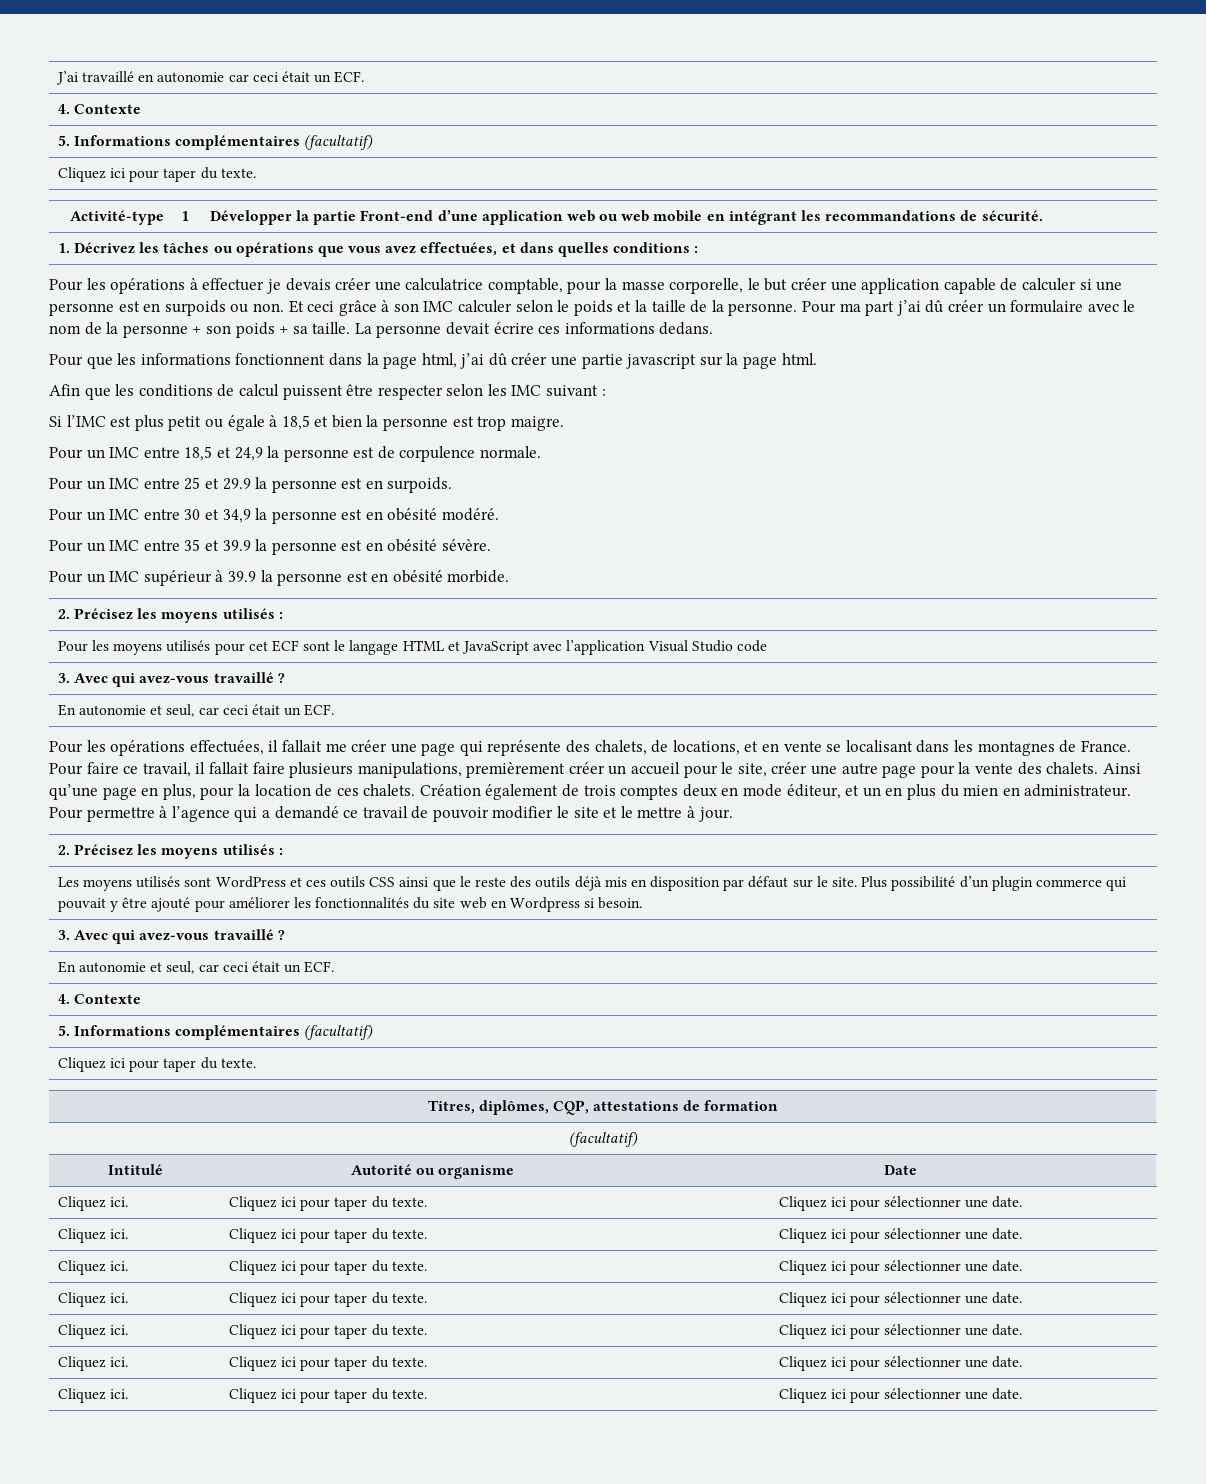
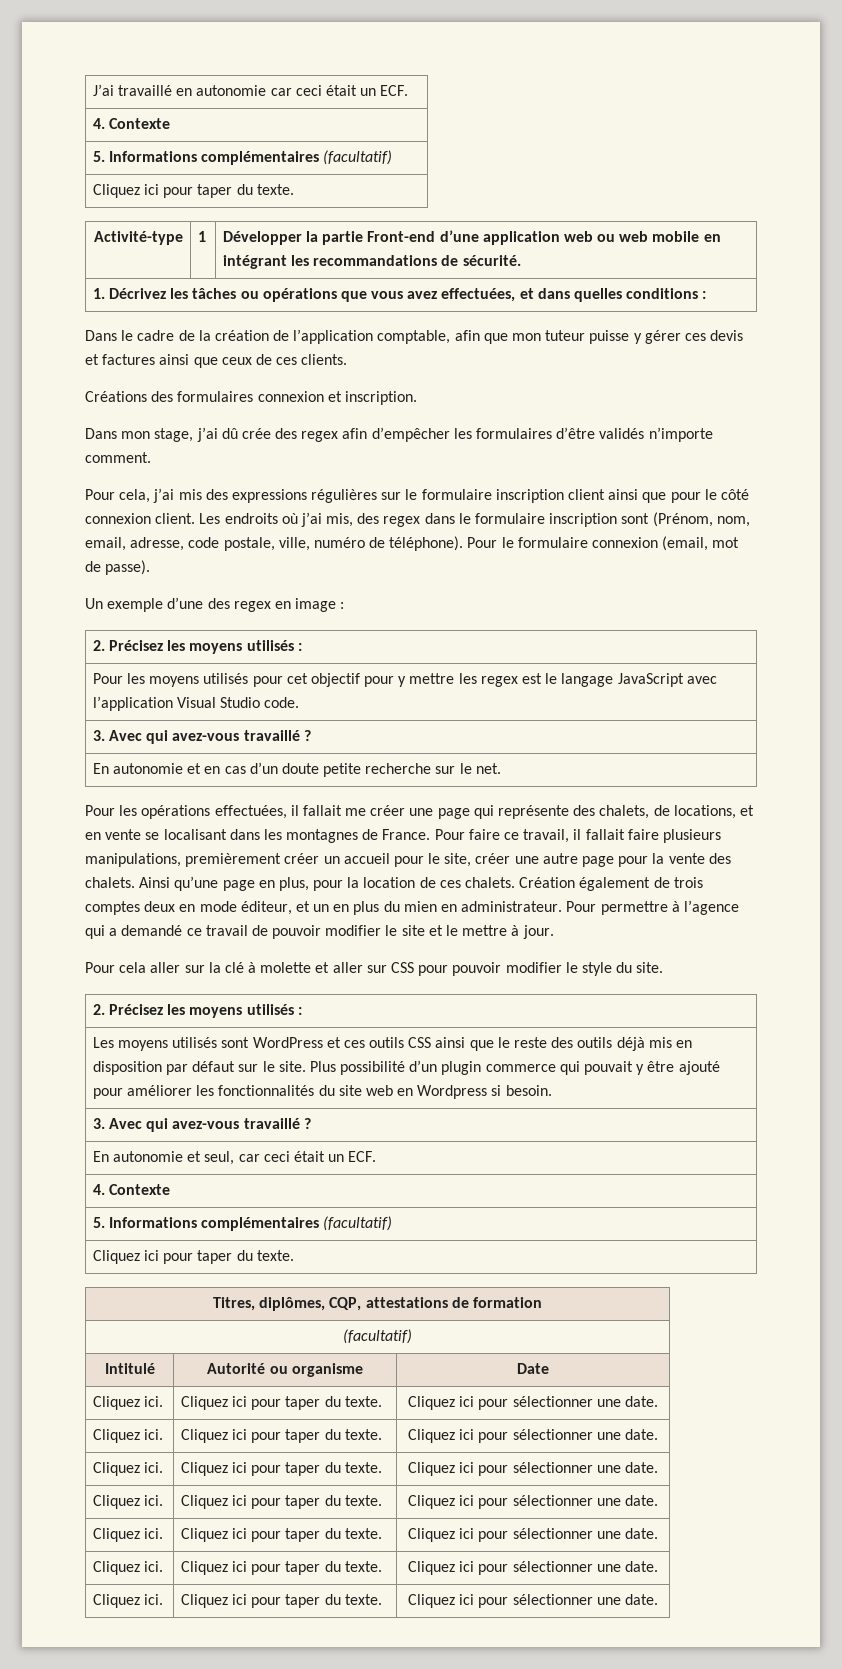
[49,278,1123,294] [49,300,1136,316] [49,322,714,338] [49,353,817,369] [49,384,606,400] [49,415,564,431] [49,446,542,462] [49,477,453,493] [49,508,500,524] [49,539,492,555] [49,570,510,586] Pour les opérations à effectuer je devais créer une calculatrice comptable, pour la masse corporelle, le but créer une application capable de calculer si une personne est en surpoids ou non. Et ceci grâce à son IMC calculer selon le poids et la taille de la personne. Pour ma part j’ai dû créer un formulaire avec le nom de la personne + son poids + sa taille. La personne devait écrire ces informations dedans. // Pour que les informations fonctionnent dans la page html, j’ai dû créer une partie javascript sur la page html. // Afin que les conditions de calcul puissent être respecter selon les IMC suivant : // Si l’IMC est plus petit ou égale à 18,5 et bien la personne est trop maigre. // Pour un IMC entre 18,5 et 24,9 la personne est de corpulence normale. // Pour un IMC entre 25 et 29.9 la personne est en surpoids. // Pour un IMC entre 30 et 34,9 la personne est en obésité modéré. // Pour un IMC entre 35 et 39.9 la personne est en obésité sévère. // Pour un IMC supérieur à 39.9 la personne est en obésité morbide. -> [85,329,744,344] [85,354,348,368] [85,391,417,405] [85,427,713,442] [85,452,151,463] [85,488,749,503] [85,512,750,527] [85,536,740,551] [85,560,151,575] [85,597,345,612] Dans le cadre de la création de l’application comptable, afin que mon tuteur puisse y gérer ces devis et factures ainsi que ceux de ces clients. // Créations des formulaires connexion et inscription. // Dans mon stage, j’ai dû crée des regex afin d’empêcher les formulaires d’être validés n’importe comment. // Pour cela, j’ai mis des expressions régulières sur le formulaire inscription client ainsi que pour le côté connexion client. Les endroits où j’ai mis, des regex dans le formulaire inscription sont (Prénom, nom, email, adresse, code postale, ville, numéro de téléphone). Pour le formulaire connexion (email, mot de passe). // Un exemple d’une des regex en image :
[271,640,460,655] ECF sont le langage HTML et -> [310,673,614,687] objectif pour y mettre les regex est le langage
[736,640,767,652] [57,672,285,687] [57,704,335,717] code // 3. Avec qui avez-vous travaillé ? // En autonomie et seul, car ceci était un ECF. -> [264,697,300,708] [92,730,311,744] [92,762,501,777] code. // 3. Avec qui avez-vous travaillé ? // En autonomie et en cas d’un doute petite recherche sur le net.
(733, 814) none -> [85,962,664,976] // Pour cela aller sur la clé à molette et aller sur CSS pour pouvoir modifier le style du site.

